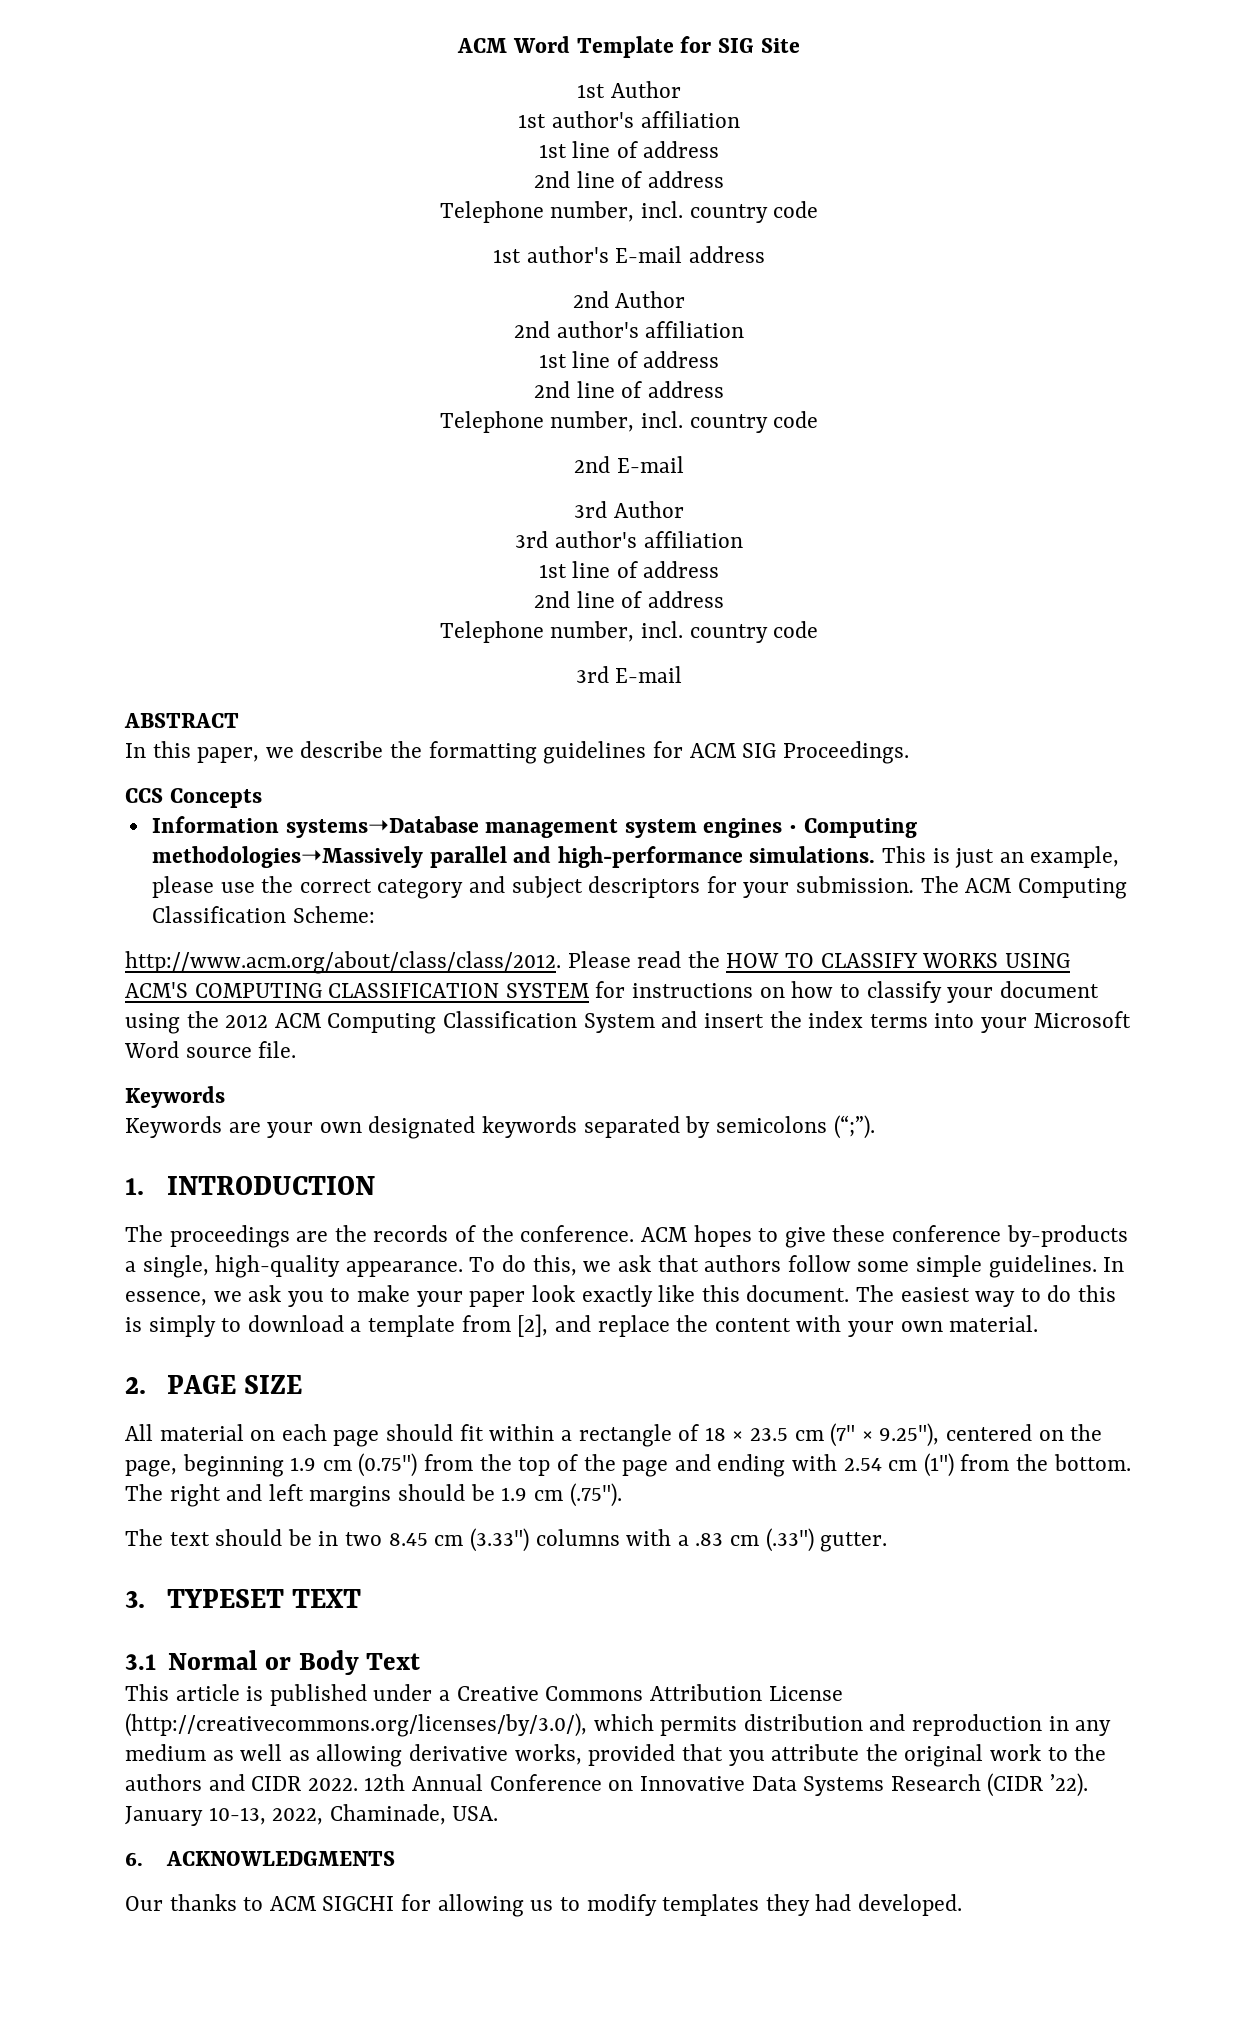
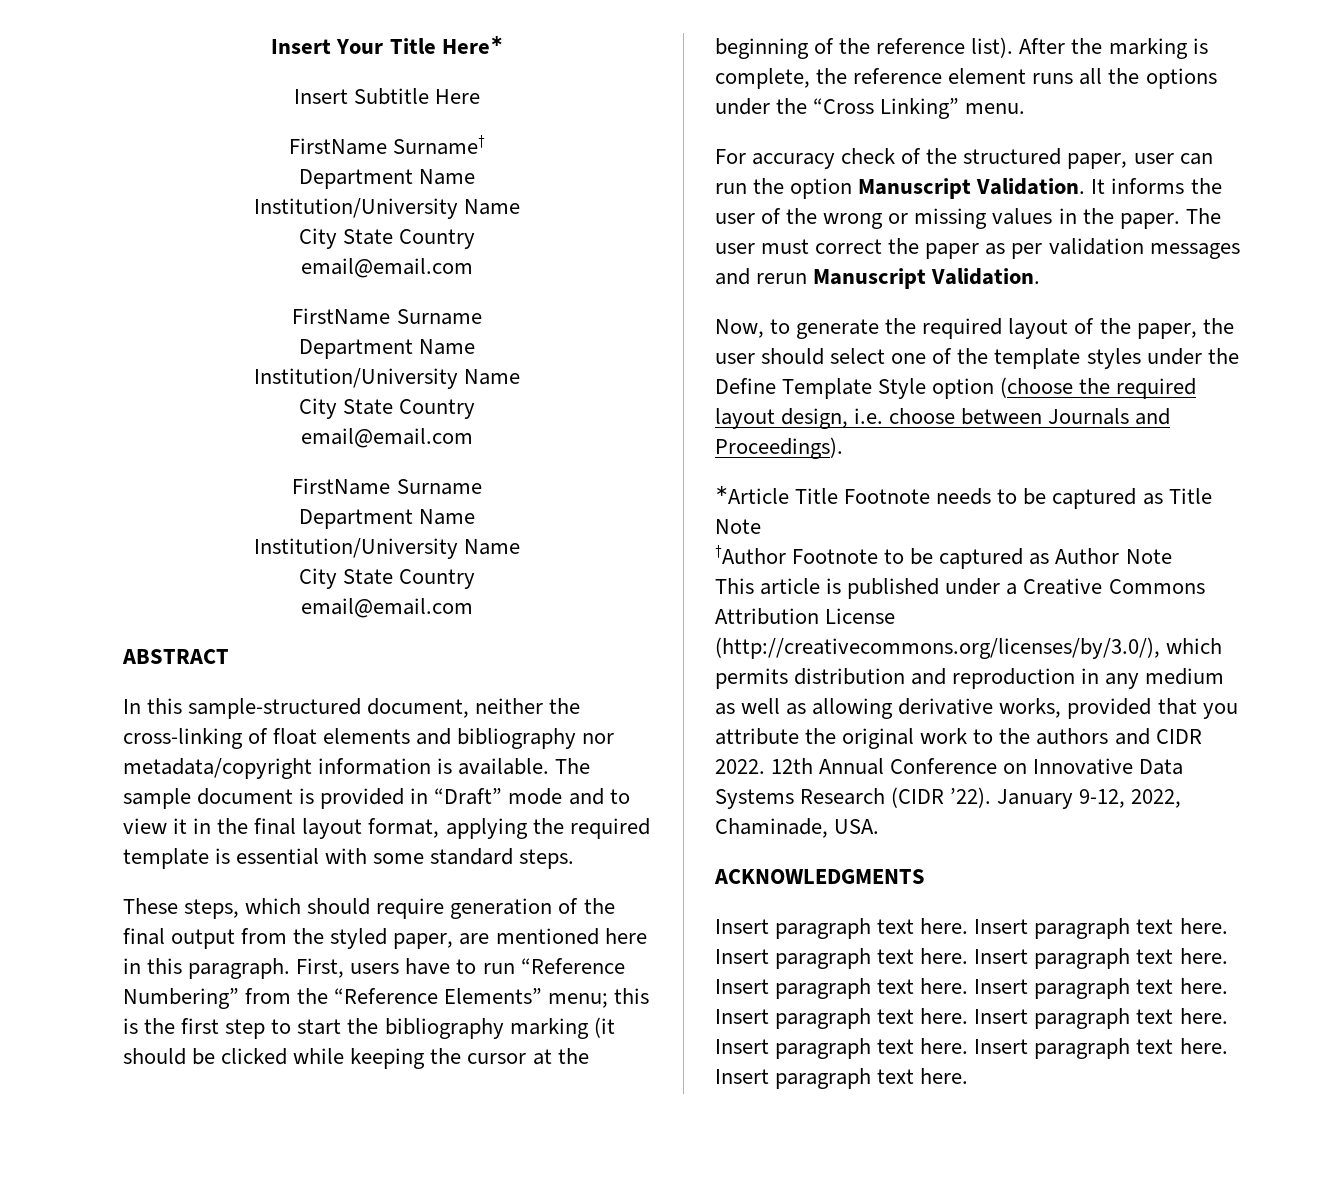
[457,36,800,58] [577,81,681,98] [518,111,740,128] [538,141,720,158] [534,171,724,188] [439,201,819,223] [493,246,765,263] [572,291,686,308] [513,321,745,338] [538,351,720,368] [534,381,724,398] [439,411,819,433] [574,456,684,473] [574,501,684,518] [515,531,743,548] [538,561,720,578] [534,591,724,608] [439,621,819,643] [575,666,683,683] [124,713,239,728] [125,741,909,764] [125,788,262,808] [151,816,917,838] [151,846,1120,868] [151,876,1127,899] [151,906,375,923] [125,951,1070,974] [125,981,1099,1003] [125,1011,1131,1034] [124,1041,297,1058] [125,1086,225,1108] [125,1115,875,1139] [125,1176,375,1195] [125,1225,1128,1248] [125,1255,1125,1278] [125,1285,1117,1307] [125,1314,1039,1337] [125,1375,303,1394] [125,1423,1103,1447] [125,1453,1131,1477] [125,1483,622,1507] [125,1528,888,1552] [125,1589,362,1608] [125,1650,421,1675] ACM Word Template for SIG Site // 1st Author // 1st author's affiliation // 1st line of address // 2nd line of address // Telephone number, incl. country code // 1st author's E-mail address // 2nd Author // 2nd author's affiliation // 1st line of address // 2nd line of address // Telephone number, incl. country code // 2nd E-mail // 3rd Author // 3rd author's affiliation // 1st line of address // 2nd line of address // Telephone number, incl. country code // 3rd E-mail // ABSTRACT // In this paper, we describe the formatting guidelines for ACM SIG Proceedings. // CCS Concepts // Information systems➝Database management system engines • Computing methodologies➝Massively parallel and high-performance simulations. This is just an example, please use the correct category and subject descriptors for your submission. The ACM Computing Classification Scheme: // http://www.acm.org/about/class/class/2012. Please read the HOW TO CLASSIFY WORKS USING ACM'S COMPUTING CLASSIFICATION SYSTEM for instructions on how to classify your document using the 2012 ACM Computing Classification System and insert the index terms into your Microsoft Word source file. // Keywords // Keywords are your own designated keywords separated by semicolons (“;”). // 1. INTRODUCTION // The proceedings are the records of the conference. ACM hopes to give these conference by-products a single, high-quality appearance. To do this, we ask that authors follow some simple guidelines. In essence, we ask you to make your paper look exactly like this document. The easiest way to do this is simply to download a template from [2], and replace the content with your own material. // 2. PAGE SIZE // All material on each page should fit within a rectangle of 18 × 23.5 cm (7" × 9.25"), centered on the page, beginning 1.9 cm (0.75") from the top of the page and ending with 2.54 cm (1") from the bottom. The right and left margins should be 1.9 cm (.75"). // The text should be in two 8.45 cm (3.33") columns with a .83 cm (.33") gutter. // 3. TYPESET TEXT // 3.1 Normal or Body Text -> [271,35,503,54] [293,88,481,105] [288,135,486,155] [298,169,476,189] [253,198,521,219] [298,228,476,249] [301,258,473,278] [292,308,482,325] [298,339,476,359] [253,368,521,389] [298,398,476,419] [301,428,473,448] [292,478,482,495] [298,509,476,529] [253,538,521,559] [298,568,476,589] [301,598,473,618] [122,649,229,664] [123,698,581,719] [123,728,615,749] [123,758,591,779] [123,788,630,809] [123,818,650,839] [123,848,575,869] [123,898,615,919] [123,928,647,949] [123,958,625,979] [123,988,650,1009] [123,1017,615,1039] [123,1048,589,1069] [715,37,1208,59] [715,68,1217,89] [715,98,1026,119] [715,148,1213,169] [715,178,1222,199] [715,208,1221,229] [715,238,1240,259] [715,268,1041,289] [715,318,1234,339] [715,348,1239,369] [715,377,1197,399] [715,408,1171,429] [715,437,843,459] [715,485,1212,509] [715,519,761,534] [715,545,1172,569] Insert Your Title Here∗ // Insert Subtitle Here // FirstName Surname† // Department Name // Institution/University Name // City State Country // email@email.com // FirstName Surname // Department Name // Institution/University Name // City State Country // email@email.com // FirstName Surname // Department Name // Institution/University Name // City State Country // email@email.com // ABSTRACT // In this sample-structured document, neither the cross-linking of float elements and bibliography nor metadata/copyright information is available. The sample document is provided in “Draft” mode and to view it in the final layout format, applying the required template is essential with some standard steps. // These steps, which should require generation of the final output from the styled paper, are mentioned here in this paragraph. First, users have to run “Reference Numbering” from the “Reference Elements” menu; this is the first step to start the bibliography marking (it should be clicked while keeping the cursor at the beginning of the reference list). After the marking is complete, the reference element runs all the options under the “Cross Linking” menu. // For accuracy check of the structured paper, user can run the option Manuscript Validation. It informs the user of the wrong or missing values in the paper. The user must correct the paper as per validation messages and rerun Manuscript Validation. // Now, to generate the required layout of the paper, the user should select one of the template styles under the Define Template Style option (choose the required layout design, i.e. choose between Journals and Proceedings). // ∗Article Title Footnote needs to be captured as Title Note // †Author Footnote to be captured as Author Note
[208,1807,266,1825] 10-13, -> [1079,789,1126,808] 9-12,
[125,1852,143,1866] 6. -> (880, 826) none
[125,1894,962,1917] Our thanks to ACM SIGCHI for allowing us to modify templates they had developed. -> [715,918,1228,939] [715,948,1228,969] [715,978,1228,999] [715,1008,1228,1029] [715,1038,1228,1059] [715,1068,969,1089] Insert paragraph text here. Insert paragraph text here. Insert paragraph text here. Insert paragraph text here. Insert paragraph text here. Insert paragraph text here. Insert paragraph text here. Insert paragraph text here. Insert paragraph text here. Insert paragraph text here. Insert paragraph text here.

